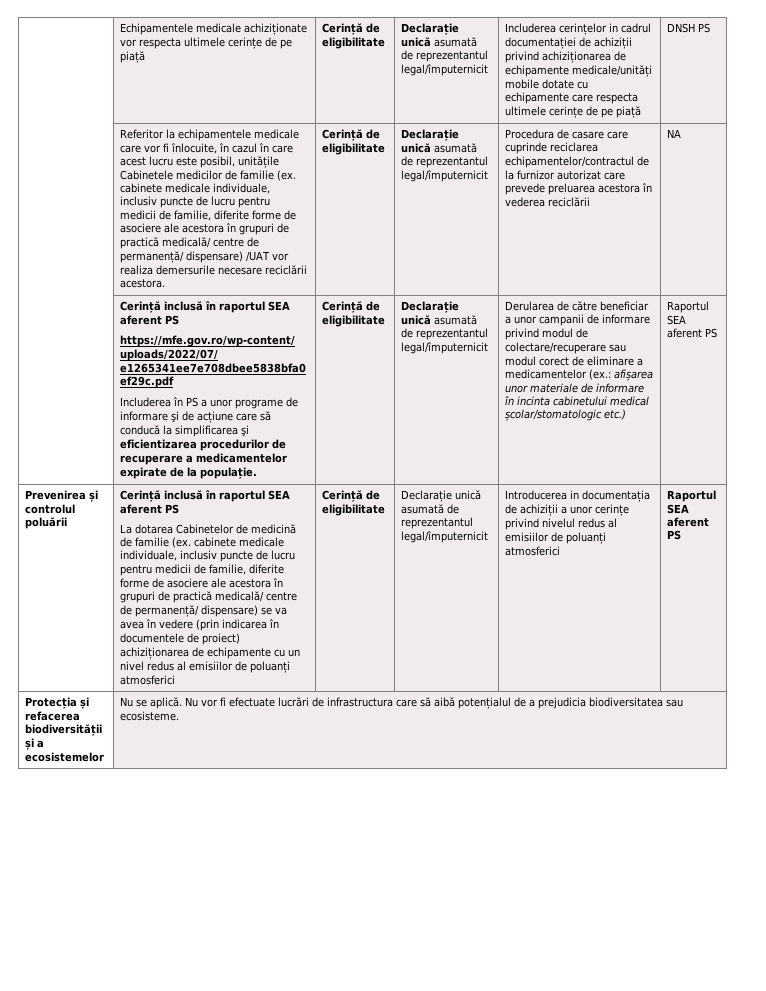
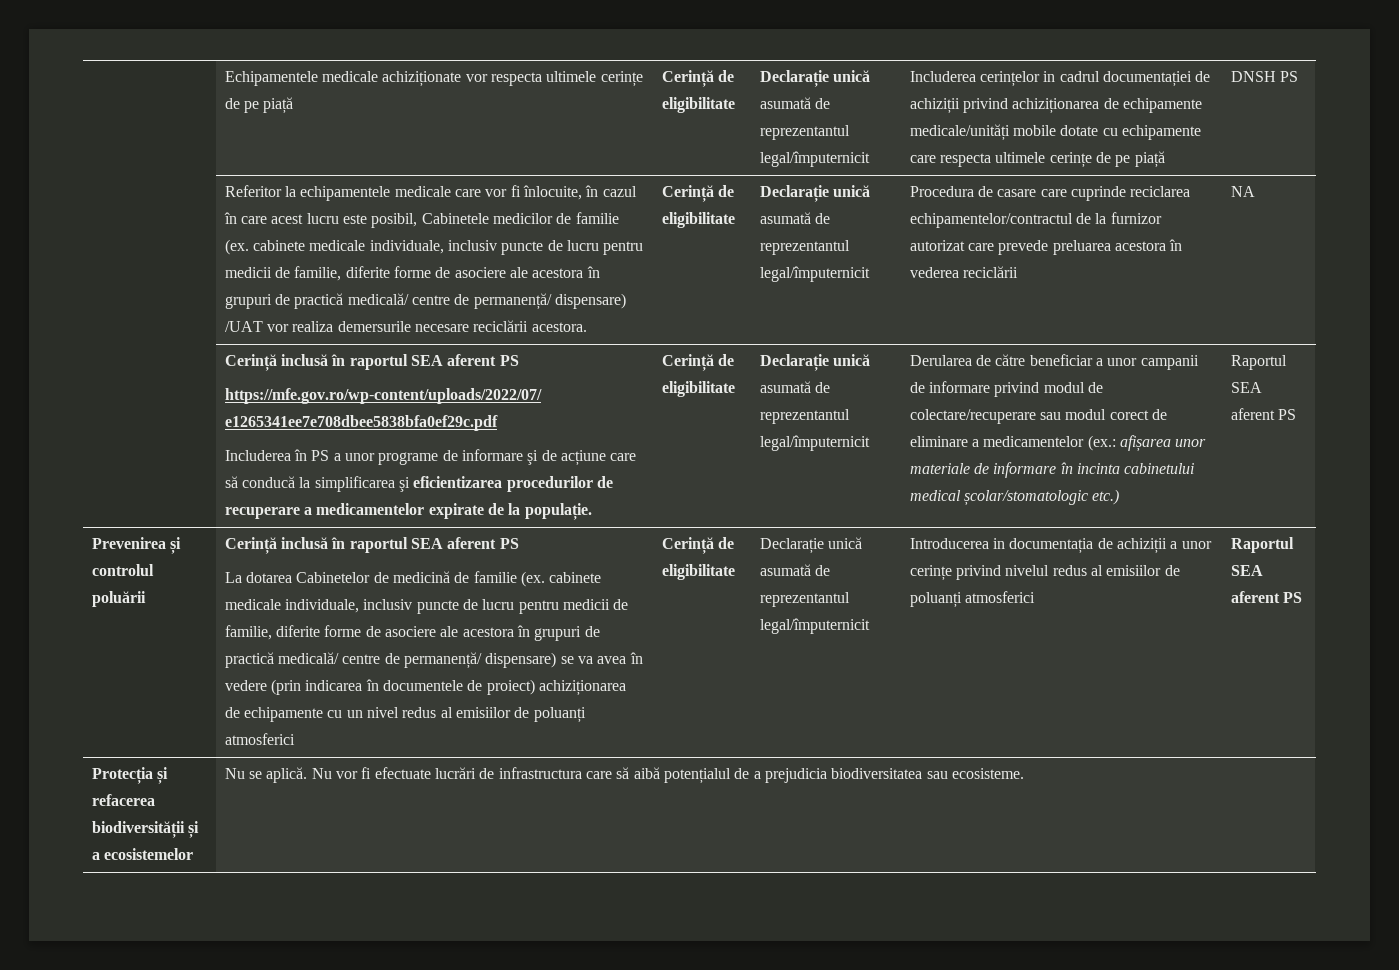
[238,156,280,168] unitățile -> (418, 220) none

